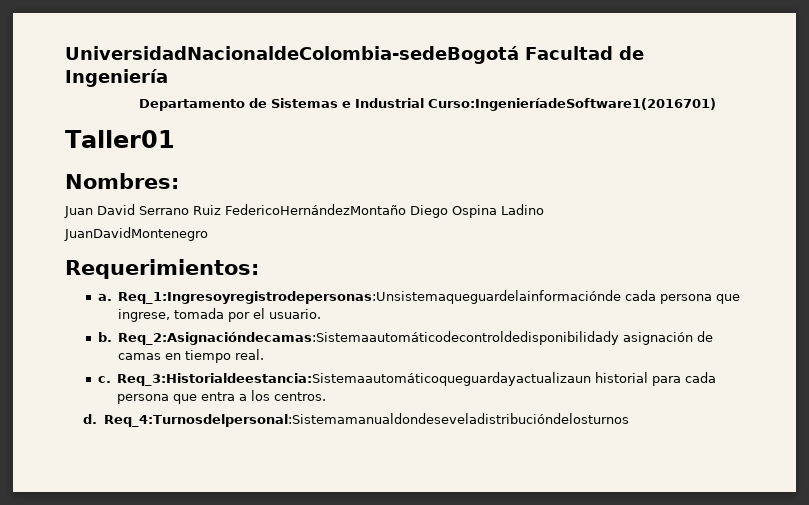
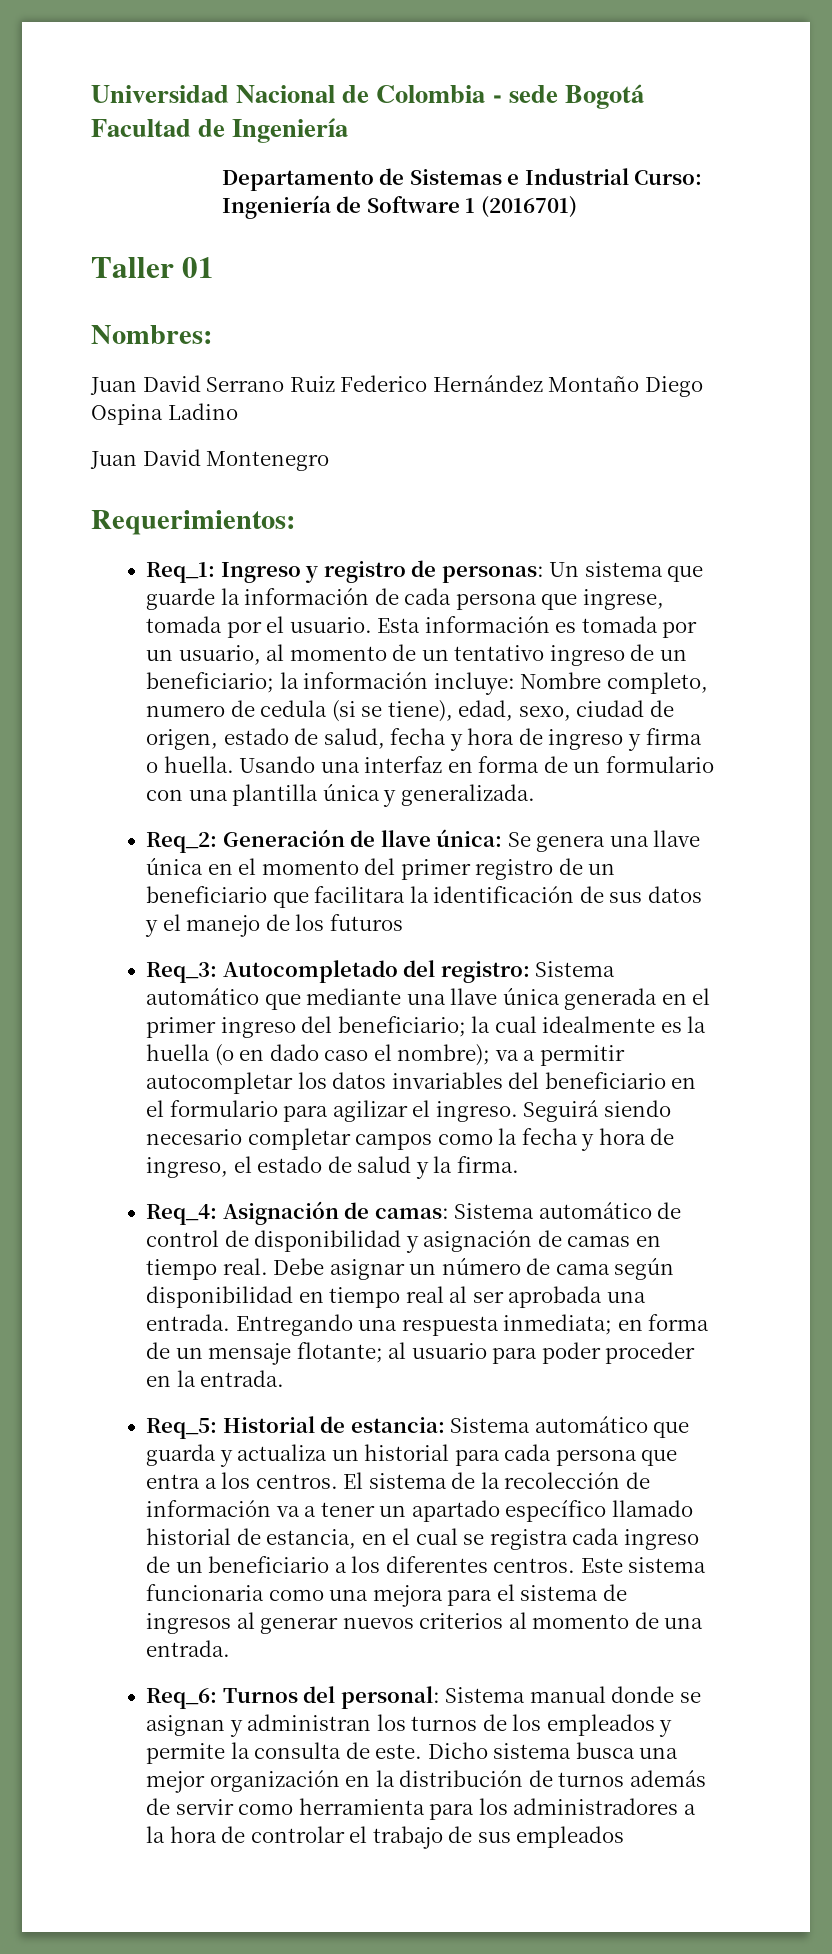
[65,46,519,64] UniversidadNacionaldeColombia-sedeBogotá -> [91,84,644,109] Universidad Nacional de Colombia - sede Bogotá
[427,98,716,111] [65,130,175,148] Curso:IngenieríadeSoftware1(2016701) // Taller01 -> [634,170,703,185] [221,195,577,219] [91,257,215,278] Curso: Ingeniería de Software 1 (2016701) // Taller 01
[225,204,406,215] FedericoHernándezMontaño -> [340,375,640,392] Federico Hernández Montaño
[64,227,208,241] [65,259,259,279] [97,290,622,304] JuanDavidMontenegro // Requerimientos: // a. Req_1:Ingresoyregistrodepersonas:Unsistemaqueguardelainformaciónde -> [90,449,330,471] [91,510,295,535] [146,560,704,583] [146,588,399,610] Juan David Montenegro // Requerimientos: // Req_1: Ingreso y registro de personas: Un sistema que guarde la información de
[97,331,620,345] // b. Req_2:Asignacióndecamas:Sistemaautomáticodecontroldedisponibilidady -> [377,616,698,638] [146,644,688,666] [146,672,708,695] [146,700,675,722] [146,728,702,751] [146,756,715,773] [146,783,535,807] [146,829,701,853] [146,857,616,880] [146,886,702,908] [145,914,403,937] [146,960,616,983] [146,987,711,1010] [146,1016,707,1038] [146,1044,626,1066] [146,1072,697,1094] [146,1100,671,1122] [146,1128,675,1151] [146,1156,519,1179] [146,1201,682,1225] [146,1230,419,1253] Esta información es tomada por un usuario, al momento de un tentativo ingreso de un beneficiario; la información incluye: Nombre completo, numero de cedula (si se tiene), edad, sexo, ciudad de origen, estado de salud, fecha y hora de ingreso y firma o huella. Usando una interfaz en forma de un formulario con una plantilla única y generalizada. // Req_2: Generación de llave única: Se genera una llave única en el momento del primer registro de un beneficiario que facilitara la identificación de sus datos y el manejo de los futuros // Req_3: Autocompletado del registro: Sistema automático que mediante una llave única generada en el primer ingreso del beneficiario; la cual idealmente es la huella (o en dado caso el nombre); va a permitir autocompletar los datos invariables del beneficiario en el formulario para agilizar el ingreso. Seguirá siendo necesario completar campos como la fecha y hora de ingreso, el estado de salud y la firma. // Req_4: Asignación de camas: Sistema automático de control de disponibilidad y
[97,372,592,386] // c. Req_3:Historialdeestancia:Sistemaautomáticoqueguardayactualizaun -> [273,1257,675,1280] [146,1286,646,1308] [146,1314,710,1336] [146,1342,696,1365] [146,1370,285,1387] [146,1416,690,1439] [146,1444,359,1467] Debe asignar un número de cama según disponibilidad en tiempo real al ser aprobada una entrada. Entregando una respuesta inmediata; en forma de un mensaje flotante; al usuario para poder proceder en la entrada. // Req_5: Historial de estancia: Sistema automático que guarda y actualiza un
[83,413,629,427] // d. Req_4:Turnosdelpersonal:Sistemamanualdondeseveladistribucióndelosturnos -> [343,1472,651,1489] [146,1500,693,1522] [146,1528,700,1550] [146,1556,707,1573] [146,1584,627,1607] [146,1612,704,1634] [146,1640,231,1657] [146,1686,701,1709] [146,1714,673,1737] [146,1742,679,1764] [146,1770,706,1793] [146,1798,696,1820] [146,1826,625,1849] El sistema de la recolección de información va a tener un apartado específico llamado historial de estancia, en el cual se registra cada ingreso de un beneficiario a los diferentes centros. Este sistema funcionaria como una mejora para el sistema de ingresos al generar nuevos criterios al momento de una entrada. // Req_6: Turnos del personal: Sistema manual donde se asignan y administran los turnos de los empleados y permite la consulta de este. Dicho sistema busca una mejor organización en la distribución de turnos además de servir como herramienta para los administradores a la hora de controlar el trabajo de sus empleados

